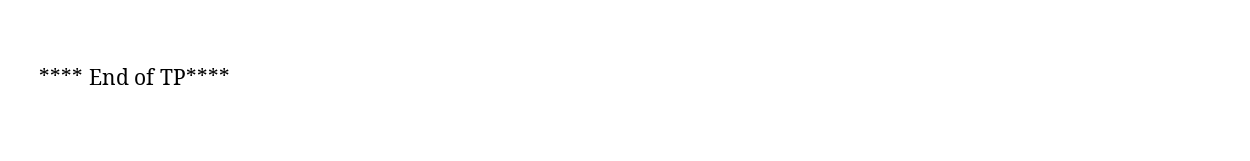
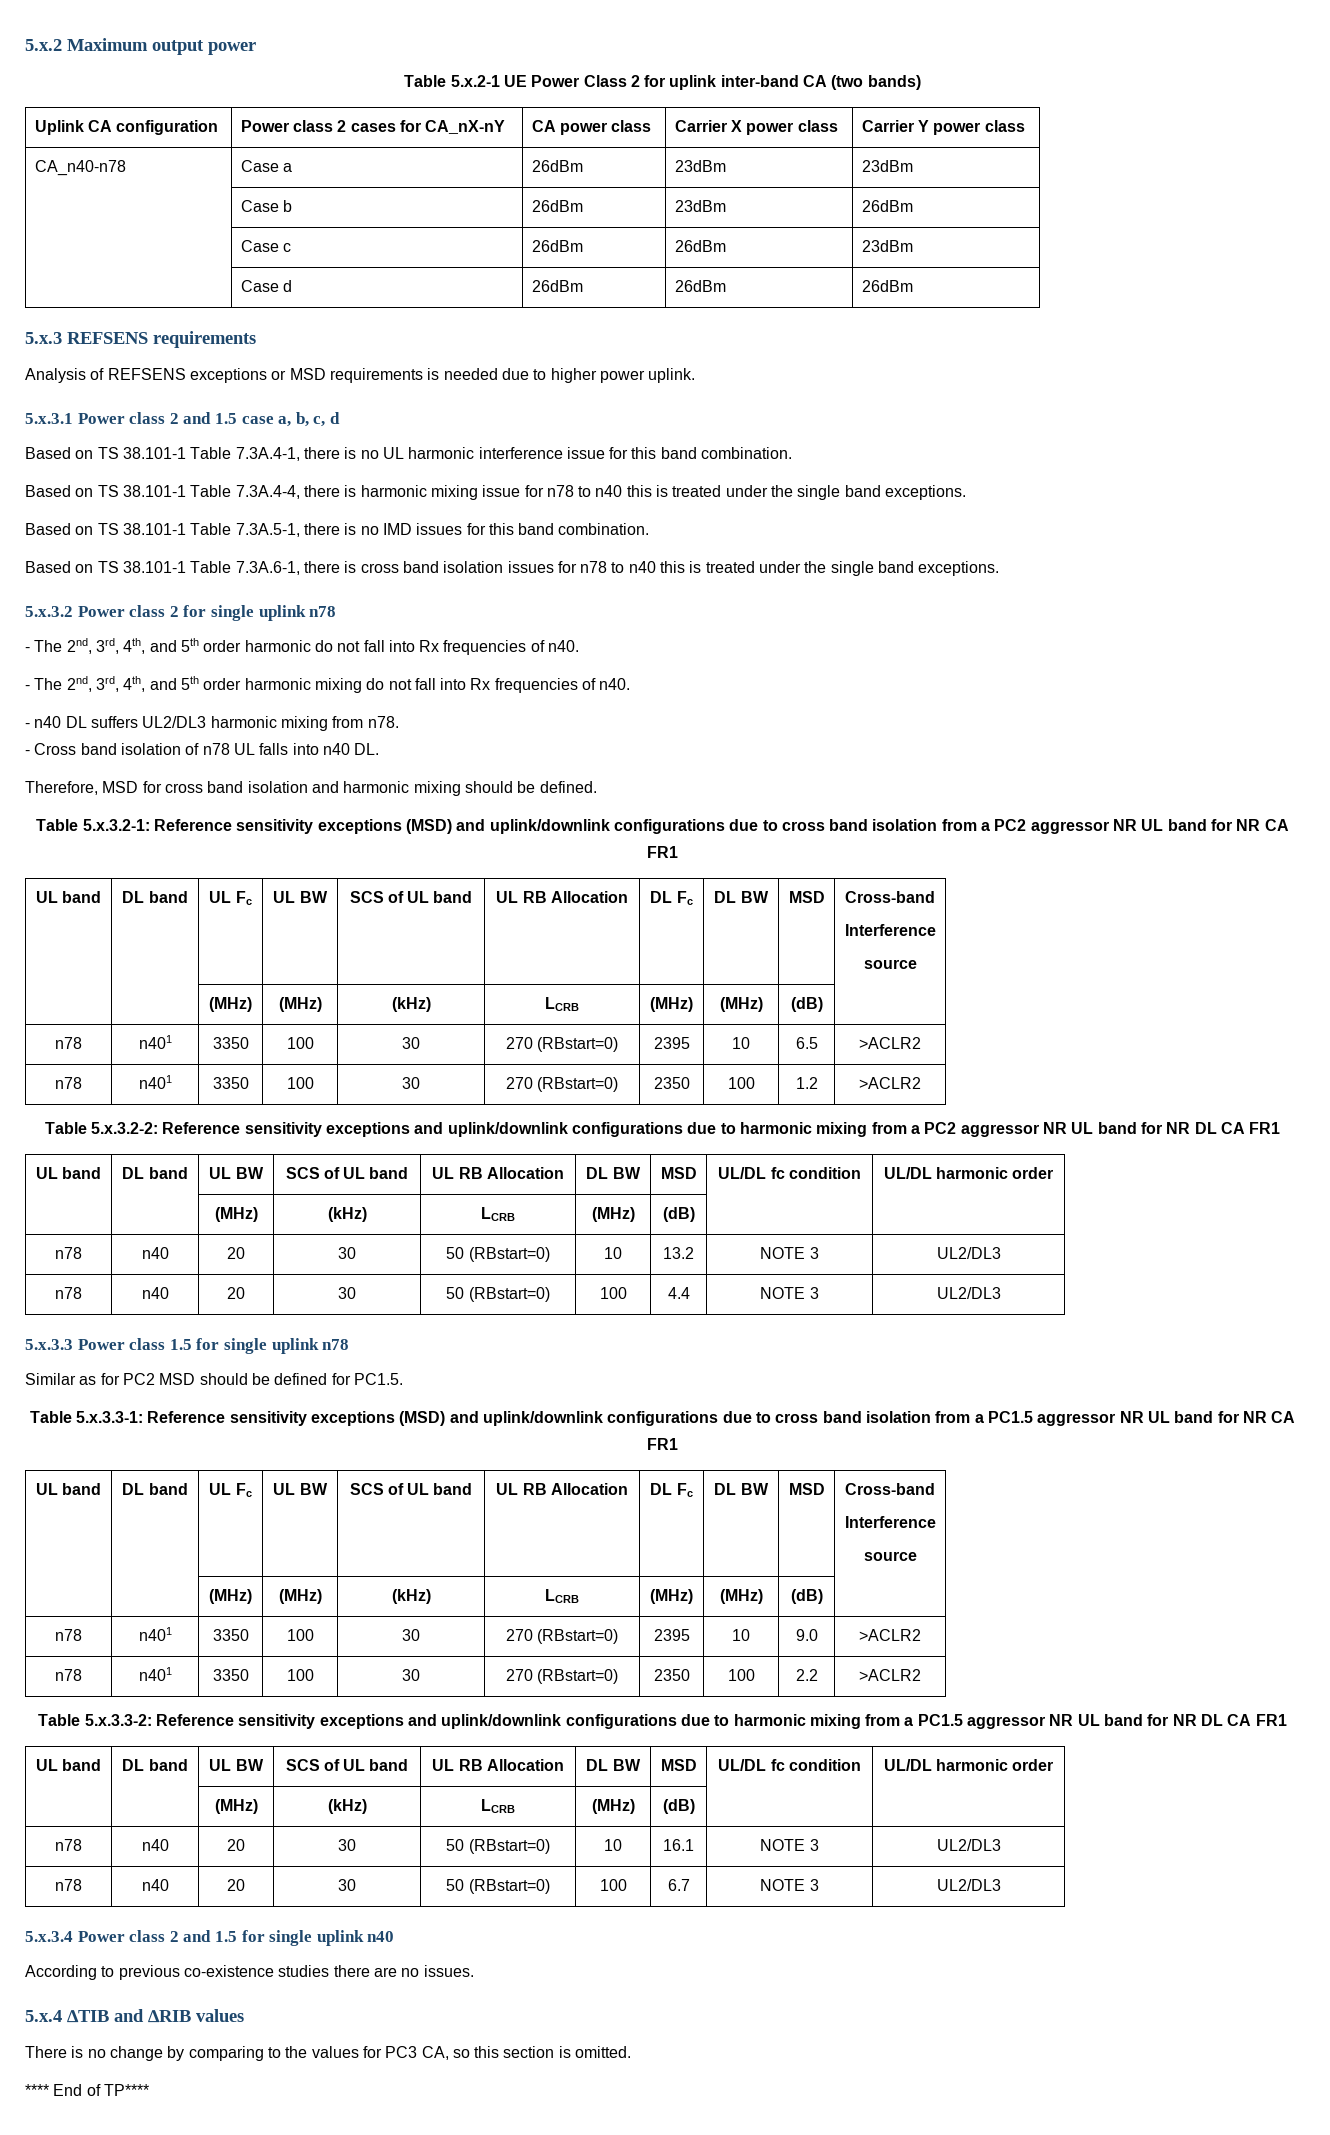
(39, 76) none -> [25,38,256,55] [404,75,921,90] [34,120,219,135] [240,120,506,134] [531,120,652,135] [674,120,838,135] [861,120,1025,135] [34,160,126,176] [240,160,292,172] [531,160,583,172] [674,160,726,172] [861,160,913,172] [240,200,292,212] [531,200,583,212] [674,200,726,212] [861,200,913,212] [240,240,291,252] [531,240,583,252] [674,240,726,252] [861,240,913,252] [240,280,292,292] [531,280,583,292] [674,280,726,292] [861,280,913,292] [25,331,256,348] [25,368,696,383] [25,412,340,427] [25,447,793,461] [25,485,967,500] [25,523,650,537] [25,561,1000,576] [25,605,337,621] [25,638,580,655] [25,676,631,693] [25,716,399,731] [25,743,380,755] [25,781,597,796] [36,819,1289,834] [647,846,678,858] [35,891,102,903] [122,891,188,903] [209,891,252,905] [273,891,328,903] [349,891,473,903] [496,891,628,903] [650,891,693,905] [714,891,769,903] [788,891,825,903] [845,891,935,903] [844,924,936,936] [863,959,917,969] [209,997,252,1012] [278,997,322,1012] [391,997,431,1012] [545,997,579,1011] [650,997,693,1012] [719,997,763,1012] [790,997,823,1012] [55,1037,82,1049] [138,1035,172,1049] [212,1037,249,1049] [286,1037,314,1049] [402,1037,420,1049] [505,1037,619,1052] [653,1037,690,1049] [732,1037,750,1049] [795,1037,818,1049] [859,1037,921,1049] [55,1077,82,1089] [138,1075,172,1089] [212,1077,249,1089] [286,1077,314,1089] [402,1077,420,1089] [505,1077,619,1092] [653,1077,690,1089] [727,1077,755,1089] [795,1077,818,1089] [859,1077,921,1089] [44,1122,1281,1137] [35,1167,102,1179] [122,1167,188,1179] [209,1167,264,1179] [285,1167,409,1179] [432,1167,564,1179] [586,1167,641,1179] [660,1167,697,1179] [718,1167,861,1179] [883,1167,1054,1179] [214,1207,258,1222] [327,1207,367,1222] [481,1207,515,1221] [591,1207,635,1222] [662,1207,695,1222] [55,1247,82,1259] [141,1247,169,1259] [227,1247,245,1259] [338,1247,356,1259] [446,1247,550,1262] [604,1247,622,1259] [663,1247,694,1259] [760,1247,819,1259] [936,1247,1001,1259] [55,1287,82,1299] [141,1287,169,1299] [227,1287,245,1299] [338,1287,356,1299] [446,1287,550,1302] [599,1287,627,1299] [667,1287,690,1299] [760,1287,819,1299] [936,1287,1001,1299] [25,1338,350,1354] [25,1373,403,1385] [29,1411,1296,1426] [647,1438,678,1450] [35,1483,102,1495] [122,1483,188,1495] [209,1483,252,1497] [273,1483,328,1495] [349,1483,473,1495] [496,1483,628,1495] [650,1483,693,1497] [714,1483,769,1495] [788,1483,825,1495] [845,1483,935,1495] [844,1516,936,1528] [863,1551,917,1561] [209,1589,252,1604] [278,1589,322,1604] [391,1589,431,1604] [545,1589,579,1603] [650,1589,693,1604] [719,1589,763,1604] [790,1589,823,1604] [55,1629,82,1641] [138,1627,172,1641] [212,1629,249,1641] [286,1629,314,1641] [402,1629,420,1641] [505,1629,619,1644] [653,1629,690,1641] [732,1629,750,1641] [795,1629,818,1641] [859,1629,921,1641] [55,1669,82,1681] [138,1667,172,1681] [212,1669,249,1681] [286,1669,314,1681] [402,1669,420,1681] [505,1669,619,1684] [653,1669,690,1681] [727,1669,755,1681] [795,1669,818,1681] [859,1669,921,1681] [38,1714,1287,1729] [35,1759,102,1771] [122,1759,188,1771] [209,1759,264,1771] [285,1759,409,1771] [432,1759,564,1771] [586,1759,641,1771] [660,1759,697,1771] [718,1759,861,1771] [883,1759,1054,1771] [214,1799,258,1814] [327,1799,367,1814] [481,1799,515,1813] [591,1799,635,1814] [662,1799,695,1814] [55,1839,82,1851] [141,1839,169,1851] [227,1839,245,1851] [338,1839,356,1851] [446,1839,550,1854] [604,1839,622,1851] [663,1839,694,1851] [760,1839,819,1851] [936,1839,1001,1851] [55,1879,82,1891] [141,1879,169,1891] [227,1879,245,1891] [338,1879,356,1891] [446,1879,550,1894] [599,1879,627,1891] [667,1879,690,1891] [760,1879,819,1891] [936,1879,1001,1891] [25,1930,395,1946] [25,1965,474,1980] [25,2009,244,2023] [25,2046,632,2061] 5.x.2 Maximum output power // Table 5.x.2-1 UE Power Class 2 for uplink inter-band CA (two bands) // Uplink CA configuration | Power class 2 cases for CA_nX-nY | CA power class | Carrier X power class | Carrier Y power class // CA_n40-n78 | Case a | 26dBm | 23dBm | 23dBm // | Case b | 26dBm | 23dBm | 26dBm // | Case c | 26dBm | 26dBm | 23dBm // | Case d | 26dBm | 26dBm | 26dBm // 5.x.3 REFSENS requirements // Analysis of REFSENS exceptions or MSD requirements is needed due to higher power uplink. // 5.x.3.1 Power class 2 and 1.5 case a, b, c, d // Based on TS 38.101-1 Table 7.3A.4-1, there is no UL harmonic interference issue for this band combination. // Based on TS 38.101-1 Table 7.3A.4-4, there is harmonic mixing issue for n78 to n40 this is treated under the single band exceptions. // Based on TS 38.101-1 Table 7.3A.5-1, there is no IMD issues for this band combination. // Based on TS 38.101-1 Table 7.3A.6-1, there is cross band isolation issues for n78 to n40 this is treated under the single band exceptions. // 5.x.3.2 Power class 2 for single uplink n78 // - The 2nd, 3rd, 4th, and 5th order harmonic do not fall into Rx frequencies of n40. // - The 2nd, 3rd, 4th, and 5th order harmonic mixing do not fall into Rx frequencies of n40. // - n40 DL suffers UL2/DL3 harmonic mixing from n78. // - Cross band isolation of n78 UL falls into n40 DL. // Therefore, MSD for cross band isolation and harmonic mixing should be defined. // Table 5.x.3.2-1: Reference sensitivity exceptions (MSD) and uplink/downlink configurations due to cross band isolation from a PC2 aggressor NR UL band for NR CA FR1 // UL band | DL band | UL Fc | UL BW | SCS of UL band | UL RB Allocation | DL Fc | DL BW | MSD | Cross-band // Interference // source // | | (MHz) | (MHz) | (kHz) | LCRB | (MHz) | (MHz) | (dB) | // n78 | n401 | 3350 | 100 | 30 | 270 (RBstart=0) | 2395 | 10 | 6.5 | >ACLR2 // n78 | n401 | 3350 | 100 | 30 | 270 (RBstart=0) | 2350 | 100 | 1.2 | >ACLR2 // Table 5.x.3.2-2: Reference sensitivity exceptions and uplink/downlink configurations due to harmonic mixing from a PC2 aggressor NR UL band for NR DL CA FR1 // UL band | DL band | UL BW | SCS of UL band | UL RB Allocation | DL BW | MSD | UL/DL fc condition | UL/DL harmonic order // | | (MHz) | (kHz) | LCRB | (MHz) | (dB) | | // n78 | n40 | 20 | 30 | 50 (RBstart=0) | 10 | 13.2 | NOTE 3 | UL2/DL3 // n78 | n40 | 20 | 30 | 50 (RBstart=0) | 100 | 4.4 | NOTE 3 | UL2/DL3 // 5.x.3.3 Power class 1.5 for single uplink n78 // Similar as for PC2 MSD should be defined for PC1.5. // Table 5.x.3.3-1: Reference sensitivity exceptions (MSD) and uplink/downlink configurations due to cross band isolation from a PC1.5 aggressor NR UL band for NR CA FR1 // UL band | DL band | UL Fc | UL BW | SCS of UL band | UL RB Allocation | DL Fc | DL BW | MSD | Cross-band // Interference // source // | | (MHz) | (MHz) | (kHz) | LCRB | (MHz) | (MHz) | (dB) | // n78 | n401 | 3350 | 100 | 30 | 270 (RBstart=0) | 2395 | 10 | 9.0 | >ACLR2 // n78 | n401 | 3350 | 100 | 30 | 270 (RBstart=0) | 2350 | 100 | 2.2 | >ACLR2 // Table 5.x.3.3-2: Reference sensitivity exceptions and uplink/downlink configurations due to harmonic mixing from a PC1.5 aggressor NR UL band for NR DL CA FR1 // UL band | DL band | UL BW | SCS of UL band | UL RB Allocation | DL BW | MSD | UL/DL fc condition | UL/DL harmonic order // | | (MHz) | (kHz) | LCRB | (MHz) | (dB) | | // n78 | n40 | 20 | 30 | 50 (RBstart=0) | 10 | 16.1 | NOTE 3 | UL2/DL3 // n78 | n40 | 20 | 30 | 50 (RBstart=0) | 100 | 6.7 | NOTE 3 | UL2/DL3 // 5.x.3.4 Power class 2 and 1.5 for single uplink n40 // According to previous co-existence studies there are no issues. // 5.x.4 ∆TIB and ∆RIB values // There is no change by comparing to the values for PC3 CA, so this section is omitted. //

